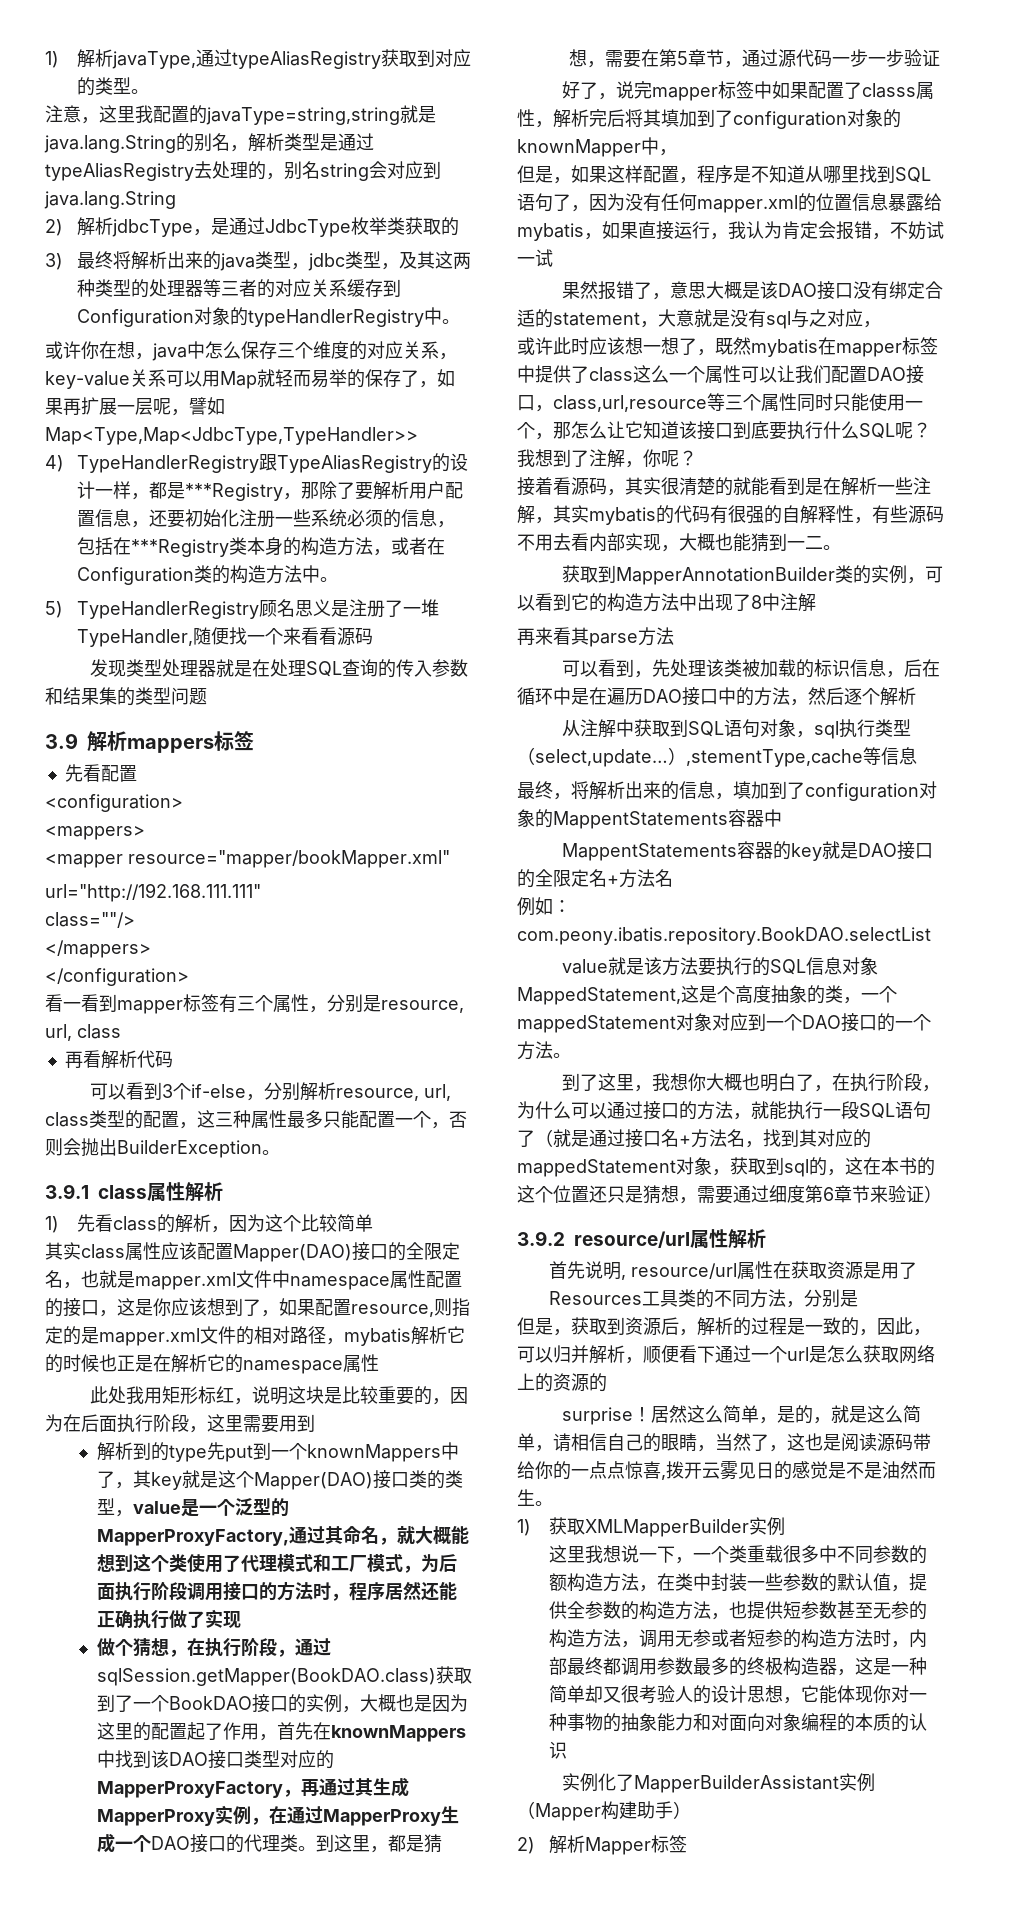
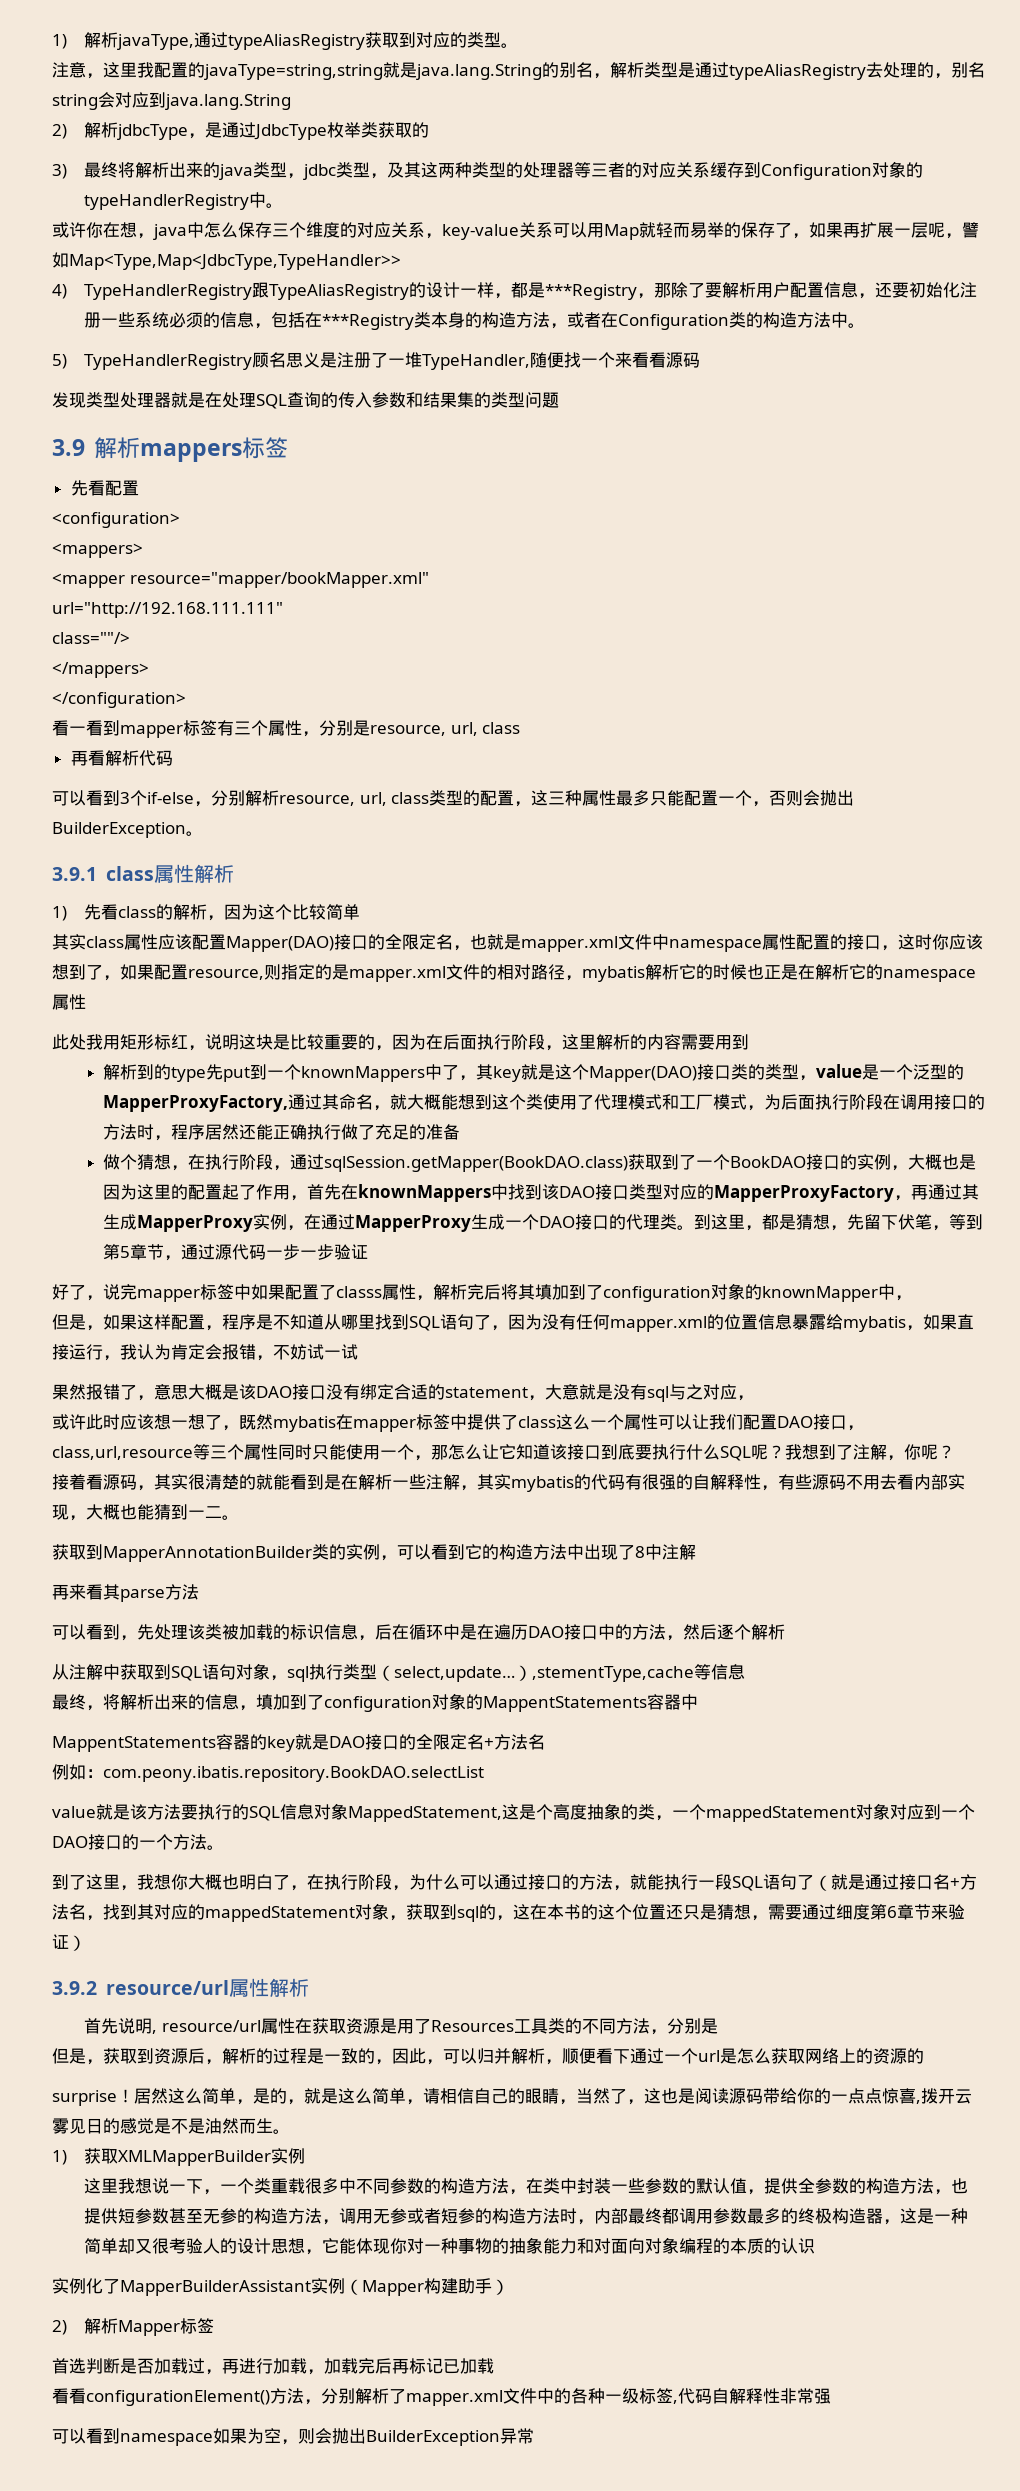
[135,1299,153,1316] 是 -> [915,934,932,950] 时
(243, 1423) none -> [596,1034,681,1050] 解析的内容
(187, 1591) none -> [882,1094,900,1110] 在
[204,1609,241,1628] 实现 -> [374,1124,460,1140] 充足的准备
[604,49,659,68] 需要在 -> [846,1214,983,1231] 先留下伏笔，等到
[548,1573,567,1591] 额 -> (442, 2186) none
(687, 1844) none -> [52,2358,494,2375] [52,2388,831,2406] [52,2428,534,2446] // 首选判断是否加载过，再进行加载，加载完后再标记已加载 // 看看configurationElement()方法，分别解析了mapper.xml文件中的各种一级标签,代码自解释性非常强 // 可以看到namespace如果为空，则会抛出BuilderException异常

